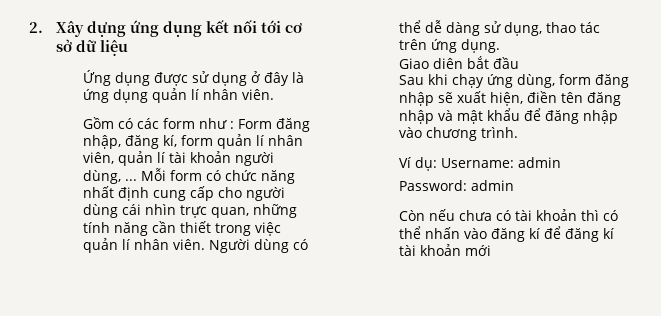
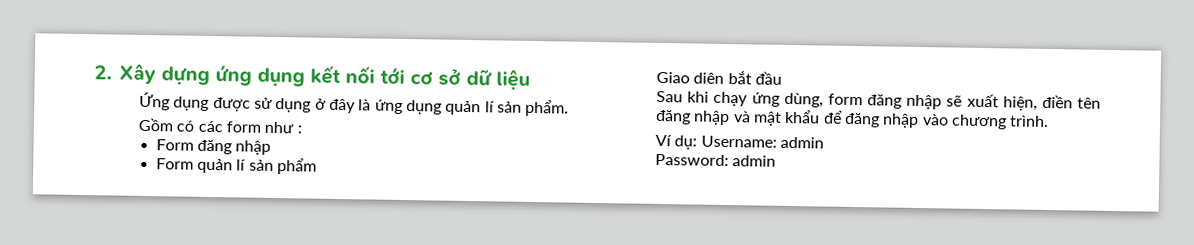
[202,89,274,100] nhân viên. -> [496,99,570,117] sản phẩm.
(234, 125) none -> (302, 129) //
[82,134,303,149] [82,151,274,166] [82,168,295,184] [82,186,285,201] [82,204,297,218] [82,221,281,236] [82,238,308,253] [398,20,600,36] [398,39,500,53] nhập, đăng kí, form quản lí nhân viên, quản lí tài khoản người dùng, ... Mỗi form có chức năng nhất định cung cấp cho người dùng cái nhìn trực quan, những tính năng cần thiết trong việc quản lí nhân viên. Người dùng có thể dễ dàng sử dụng, thao tác trên ứng dụng. -> [235,140,272,155] [155,158,317,175] nhập // Form quản lí sản phẩm
[398,209,618,221] [398,226,614,242] [398,244,491,256] // Còn nếu chưa có tài khoản thì có thể nhấn vào đăng kí để đăng kí tài khoản mới -> (777, 161) none

